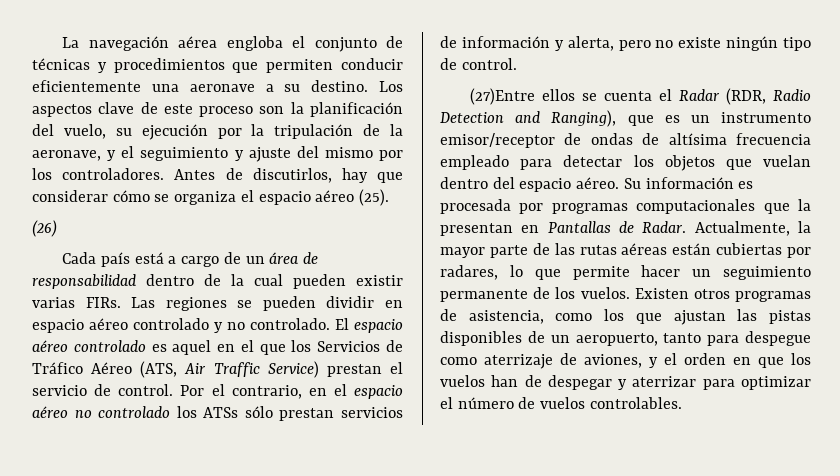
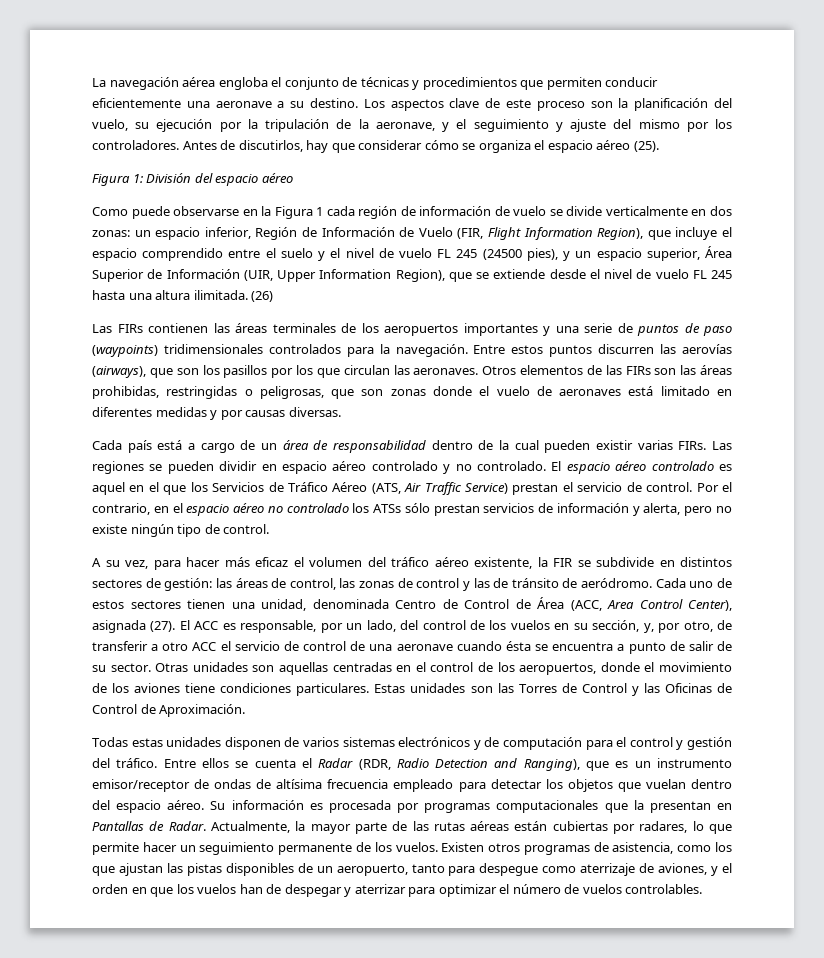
[32,220,57,237] (26) -> [92,173,293,186] [92,206,732,219] [92,227,733,240] [92,246,732,261] [92,269,732,282] [92,290,274,302] [92,323,732,336] [92,344,733,357] [92,365,733,378] [92,386,733,399] [92,407,341,420] Figura 1: División del espacio aéreo // Como puede observarse en la Figura 1 cada región de información de vuelo se divide verticalmente en dos zonas: un espacio inferior, Región de Información de Vuelo (FIR, Flight Information Region), que incluye el espacio comprendido entre el suelo y el nivel de vuelo FL 245 (24500 pies), y un espacio superior, Área Superior de Información (UIR, Upper Information Region), que se extiende desde el nivel de vuelo FL 245 hasta una altura ilimitada. (26) // Las FIRs contienen las áreas terminales de los aeropuertos importantes y una serie de puntos de paso (waypoints) tridimensionales controlados para la navegación. Entre estos puntos discurren las aerovías (airways), que son los pasillos por los que circulan las aeronaves. Otros elementos de las FIRs son las áreas prohibidas, restringidas o peligrosas, que son zonas donde el vuelo de aeronaves está limitado en diferentes medidas y por causas diversas.
[470,88,536,105] (27)Entre -> [92,557,732,570] [92,578,733,591] [92,597,732,611] [92,620,732,633] [92,641,732,654] [92,662,733,675] [92,683,732,696] [92,704,246,717] [92,737,733,750] [92,758,196,768] A su vez, para hacer más eficaz el volumen del tráfico aéreo existente, la FIR se subdivide en distintos sectores de gestión: las áreas de control, las zonas de control y las de tránsito de aeródromo. Cada uno de estos sectores tienen una unidad, denominada Centro de Control de Área (ACC, Area Control Center), asignada (27). El ACC es responsable, por un lado, del control de los vuelos en su sección, y, por otro, de transferir a otro ACC el servicio de control de una aeronave cuando ésta se encuentra a punto de salir de su sector. Otras unidades son aquellas centradas en el control de los aeropuertos, donde el movimiento de los aviones tiene condiciones particulares. Estas unidades son las Torres de Control y las Oficinas de Control de Aproximación. // Todas estas unidades disponen de varios sistemas electrónicos y de computación para el control y gestión del tráfico. Entre

